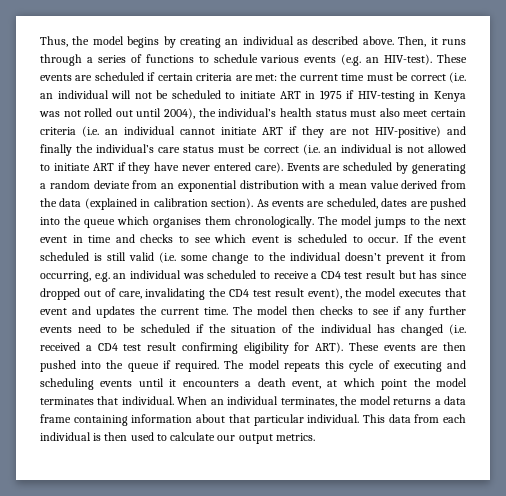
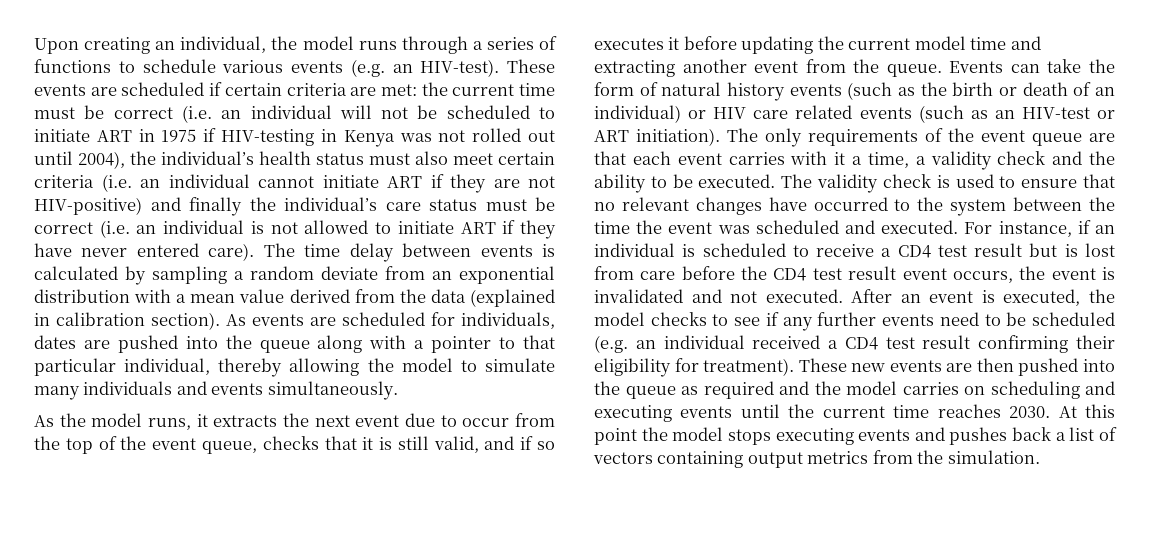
[40,36,438,48] Thus, the model begins by creating an individual as described above. Then, it -> [34,36,354,54] Upon creating an individual, the model
[286,162,467,174] Events are scheduled by generating -> [263,243,556,262] [34,266,227,285] The time delay between events is calculated by sampling
[326,198,378,209] scheduled, -> [342,312,555,329] scheduled for individuals,
[117,216,466,228] [40,234,467,243] [40,252,466,264] [40,270,204,282] which organises them chronologically. The model jumps to the next event in time and checks to see which event is scheduled to occur. If the event scheduled is still valid (i.e. some change to the individual doesn’t prevent it from occurring, e.g. an individual was -> [317,335,556,353] [34,358,556,377] [34,381,398,400] [34,413,556,430] [34,436,555,454] [594,36,1041,54] [594,59,1115,77] [594,82,1115,101] [594,105,1115,123] [594,128,1115,147] [594,151,1115,170] [594,174,1115,193] [594,197,1115,216] [594,220,1115,237] [594,243,696,257] along with a pointer to that particular individual, thereby allowing the model to simulate many individuals and events simultaneously. // As the model runs, it extracts the next event due to occur from the top of the event queue, checks that it is still valid, and if so executes it before updating the current model time and extracting another event from the queue. Events can take the form of natural history events (such as the birth or death of an individual) or HIV care related events (such as an HIV-test or ART initiation). The only requirements of the event queue are that each event carries with it a time, a validity check and the ability to be executed. The validity check is used to ensure that no relevant changes have occurred to the system between the time the event was scheduled and executed. For instance, if an individual is
[419,270,468,279] [40,288,467,300] [40,306,315,318] has since dropped out of care, invalidating the CD4 test result event), the model executes that event and updates the current time. The model then -> [1064,243,1115,257] [594,266,1115,283] [594,289,1115,306] [594,312,645,326] is lost from care before the CD4 test result event occurs, the event is invalidated and not executed. After an event is executed, the model
[195,324,466,336] if the situation of the individual has changed (i.e. -> [594,335,745,353] (e.g. an individual
(238, 348) none -> [1076,335,1115,349] their
[315,342,379,353] ART). These -> [703,358,886,376] treatment). These new
[162,360,466,372] [40,378,468,390] [40,396,466,407] [40,414,466,426] [40,432,315,444] if required. The model repeats this cycle of executing and scheduling events until it encounters a death event, at which point the model terminates that individual. When an individual terminates, the model returns a data frame containing information about that particular individual. This data from each individual is then used to calculate our output metrics. -> [681,381,1115,399] [594,404,1115,422] [594,427,1117,445] [593,450,1040,468] as required and the model carries on scheduling and executing events until the current time reaches 2030. At this point the model stops executing events and pushes back a list of vectors containing output metrics from the simulation.

